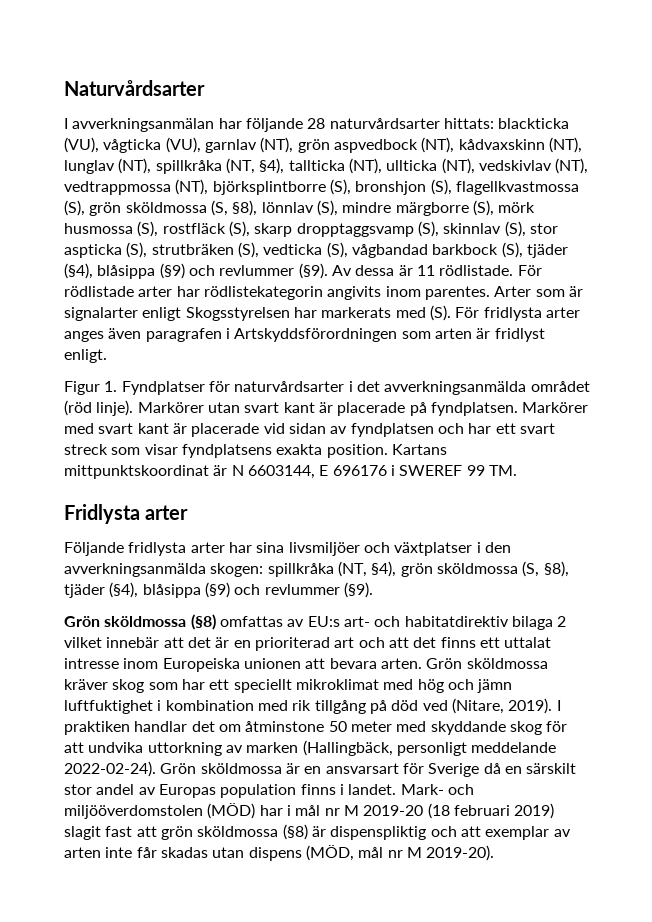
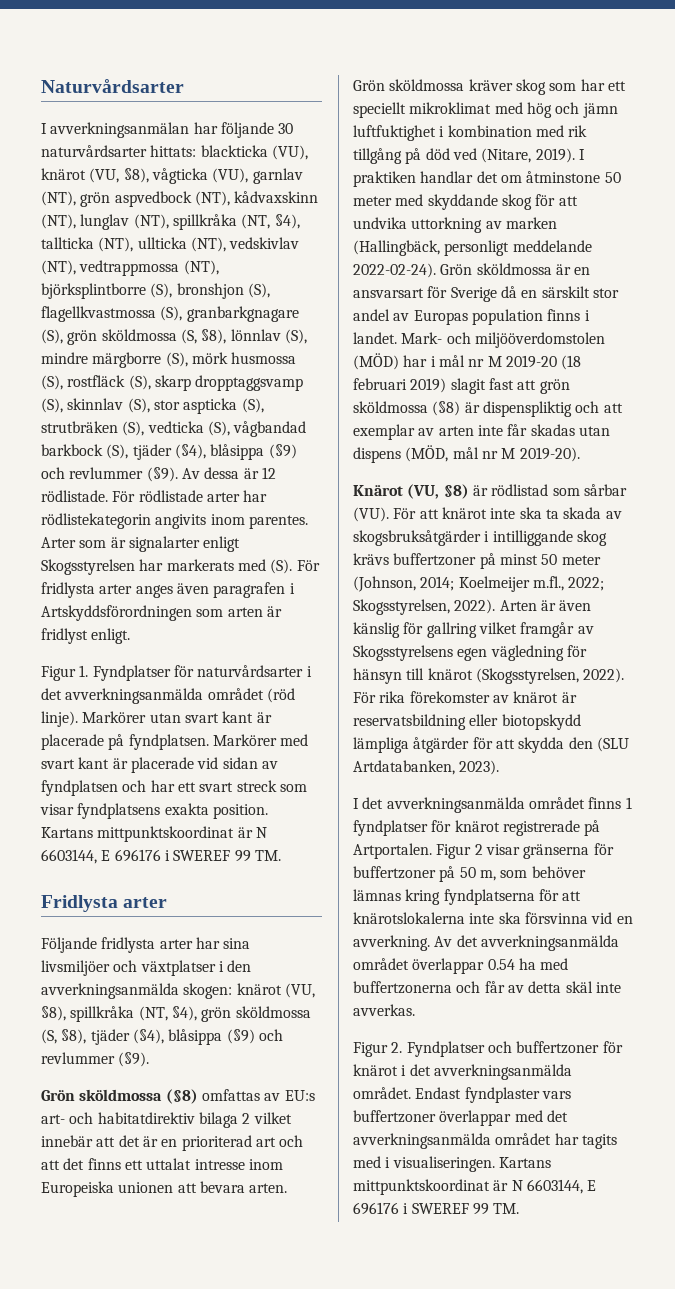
[307,118,326,129] 28 -> [278,123,294,134] 30
(99, 145) none -> [41,168,149,183] knärot (VU, §8),
(85, 208) none -> [186,306,299,322] [41,329,63,344] granbarkgnagare (S),
[416,265,435,276] 11 -> [261,467,276,479] 12
(264, 570) none -> [236,983,315,998] [41,1006,66,1021] knärot (VU, §8),
(495, 853) none -> [353,484,627,499] [353,507,622,522] [353,530,607,546] [353,553,601,569] [353,576,605,592] [353,599,592,615] [353,622,594,638] [353,645,587,661] [353,668,625,684] [353,691,577,703] [353,714,581,730] [353,737,629,753] [353,760,500,775] [353,797,632,813] [353,820,601,836] [353,843,614,859] [353,866,586,882] [353,889,582,905] [353,912,633,924] [353,935,619,951] [353,958,569,974] [353,981,621,994] [353,1004,415,1016] [353,1041,623,1057] [353,1064,572,1080] [353,1087,571,1103] [353,1110,568,1126] [353,1133,617,1149] [353,1156,551,1172] [353,1179,597,1195] [353,1202,520,1215] // Knärot (VU, §8) är rödlistad som sårbar (VU). För att knärot inte ska ta skada av skogsbruksåtgärder i intilliggande skog krävs buffertzoner på minst 50 meter (Johnson, 2014; Koelmeijer m.fl., 2022; Skogsstyrelsen, 2022). Arten är även känslig för gallring vilket framgår av Skogsstyrelsens egen vägledning för hänsyn till knärot (Skogsstyrelsen, 2022). För rika förekomster av knärot är reservatsbildning eller biotopskydd lämpliga åtgärder för att skydda den (SLU Artdatabanken, 2023). // I det avverkningsanmälda området finns 1 fyndplatser för knärot registrerade på Artportalen. Figur 2 visar gränserna för buffertzoner på 50 m, som behöver lämnas kring fyndplatserna för att knärotslokalerna inte ska försvinna vid en avverkning. Av det avverkningsanmälda området överlappar 0.54 ha med buffertzonerna och får av detta skäl inte avverkas. // Figur 2. Fyndplatser och buffertzoner för knärot i det avverkningsanmälda området. Endast fyndplaster vars buffertzoner överlappar med det avverkningsanmälda området har tagits med i visualiseringen. Kartans mittpunktskoordinat är N 6603144, E 696176 i SWEREF 99 TM.

